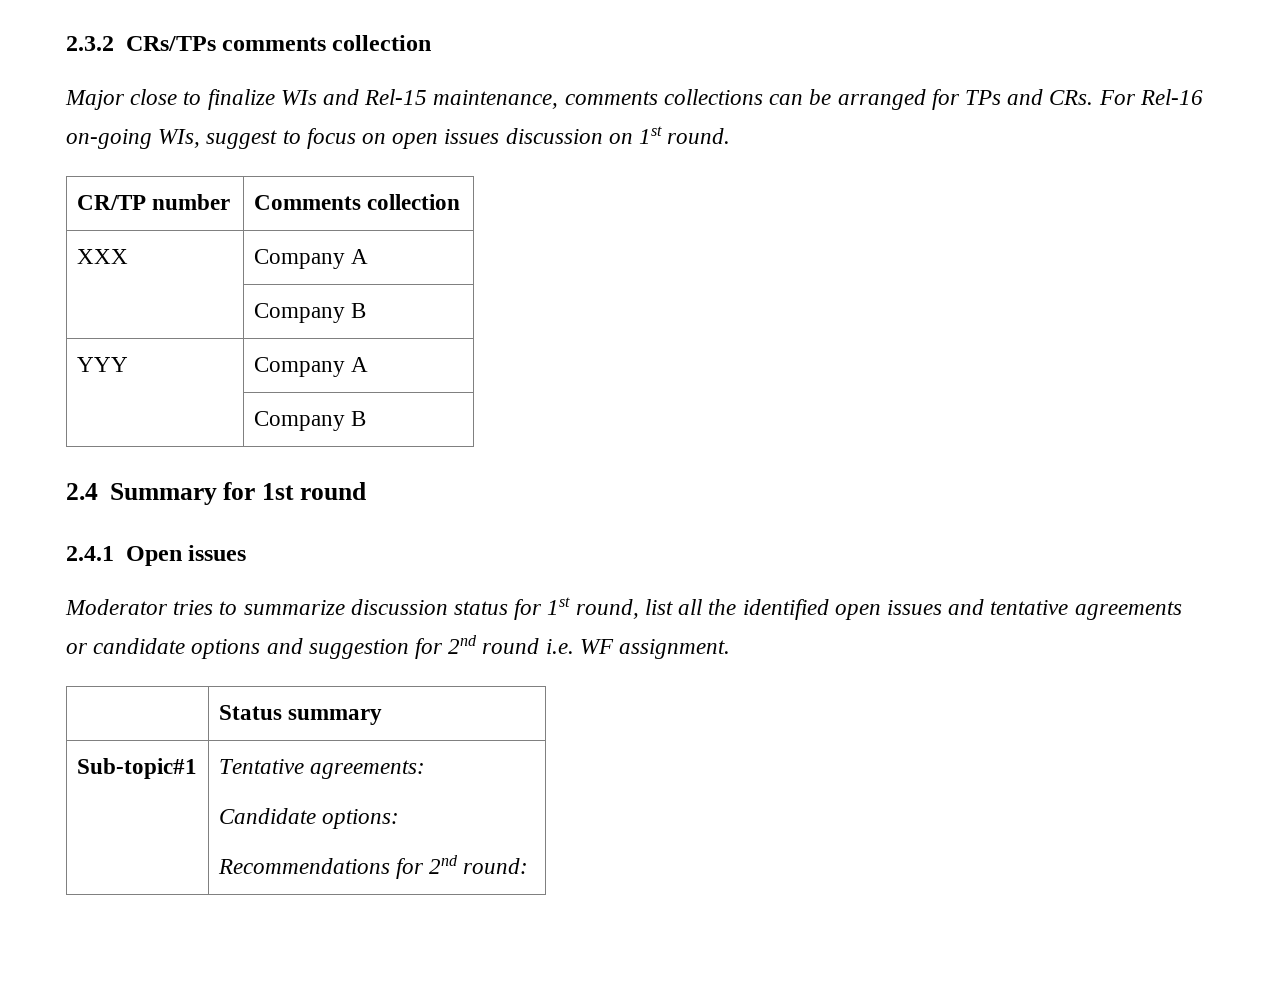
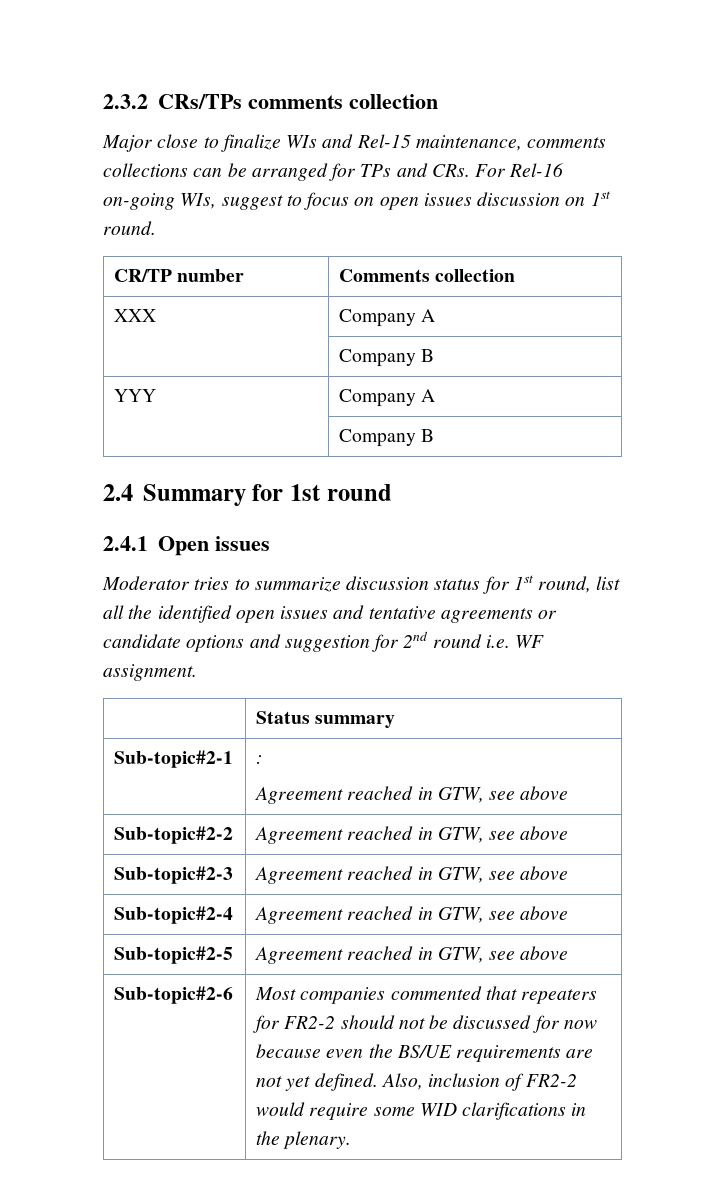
[76,758,197,779] [218,759,425,779] [218,808,399,829] [217,855,529,879] Sub-topic#1 | Tentative agreements: // Candidate options: // Recommendations for 2nd round: -> [114,750,234,768] [256,755,264,764] [255,786,569,804] [114,826,234,844] [255,826,569,844] [114,866,234,884] [255,866,569,884] [114,906,234,924] [255,906,569,924] [114,946,234,964] [255,946,569,964] [114,986,234,1004] [255,986,598,1004] [253,1015,597,1033] [256,1044,594,1062] [256,1073,577,1091] [256,1102,587,1120] [256,1131,352,1149] Sub-topic#2-1 | : // Agreement reached in GTW, see above // Sub-topic#2-2 | Agreement reached in GTW, see above // Sub-topic#2-3 | Agreement reached in GTW, see above // Sub-topic#2-4 | Agreement reached in GTW, see above // Sub-topic#2-5 | Agreement reached in GTW, see above // Sub-topic#2-6 | Most companies commented that repeaters for FR2-2 should not be discussed for now because even the BS/UE requirements are not yet defined. Also, inclusion of FR2-2 would require some WID clarifications in the plenary.

